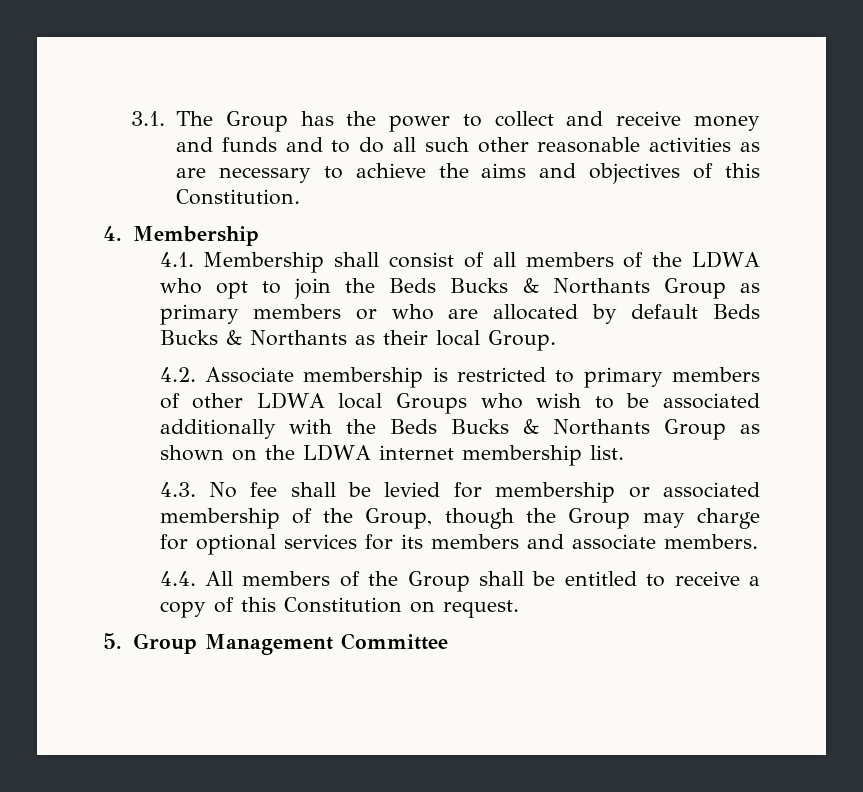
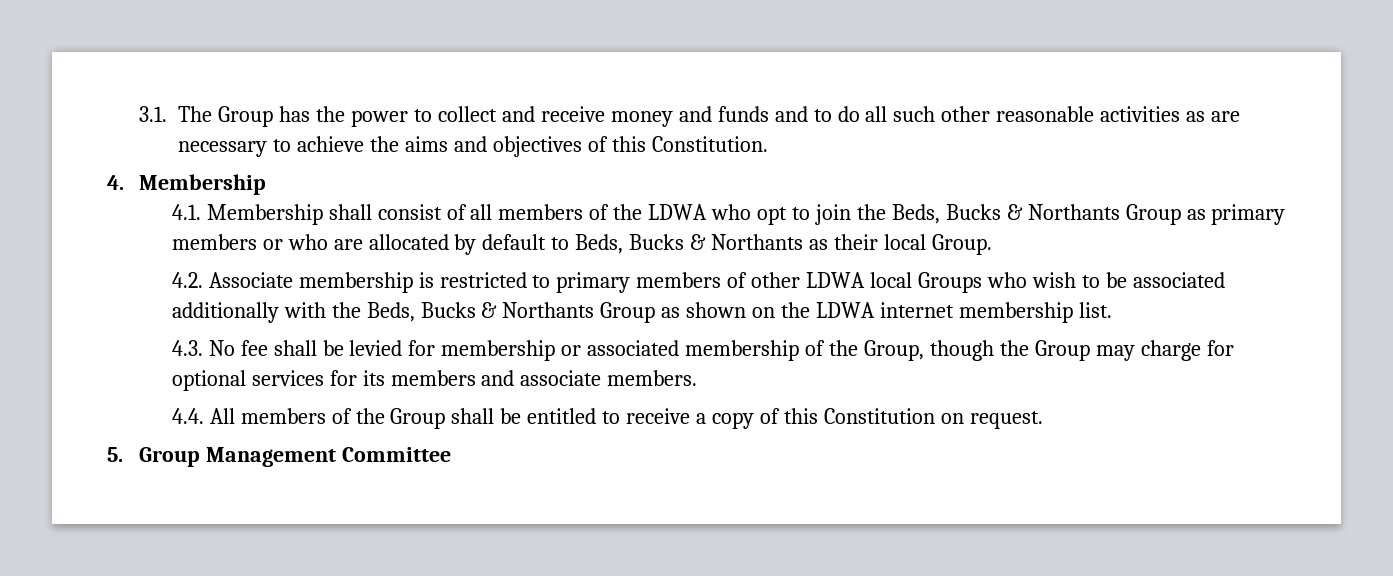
[389,278,437,293] Beds -> [891,204,940,224] Beds,
[713,304,761,319] Beds -> [551,234,624,254] to Beds,
[390,419,438,434] Beds -> [366,302,415,322] Beds,

